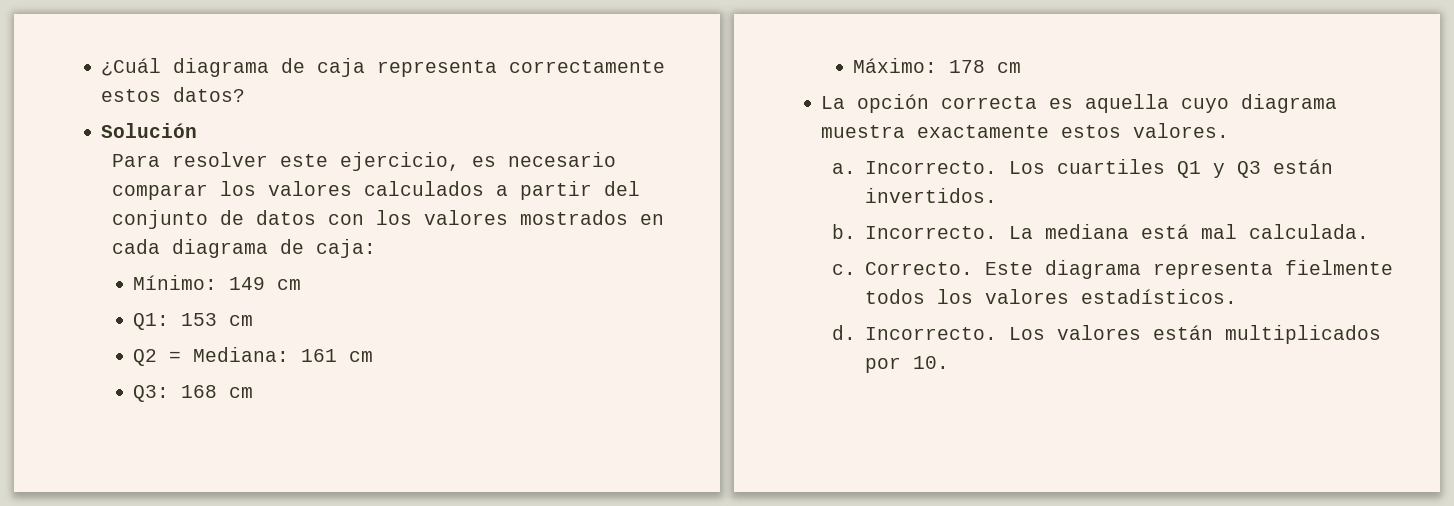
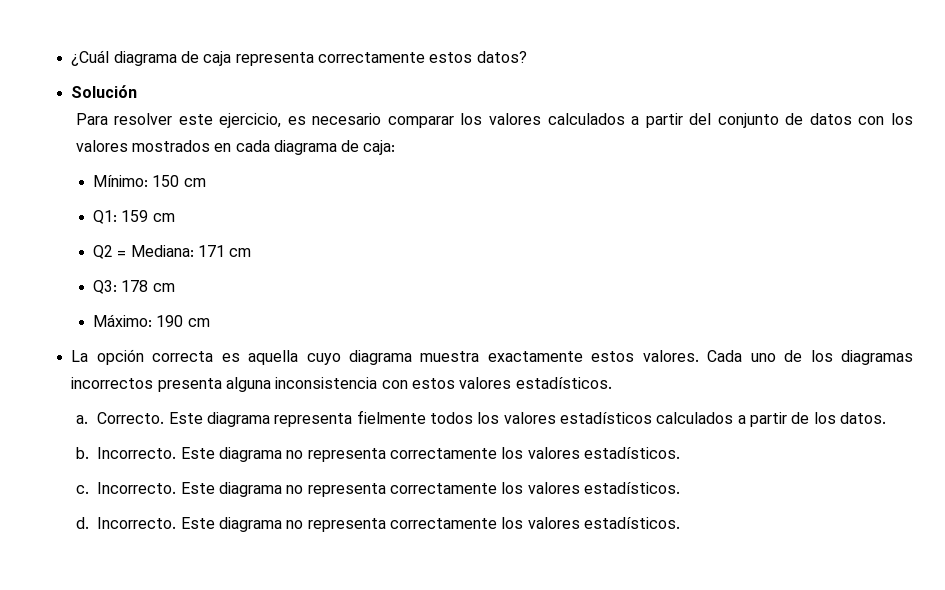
[229,277,266,290] 149 -> [152,175,180,187] 150
[181,313,218,326] 153 -> [121,210,149,222] 159
[301,349,338,362] 161 -> [198,245,226,257] 171
[181,385,218,398] 168 -> [121,280,149,292] 178
[949,60,986,73] 178 -> [156,315,184,327] 190
[831,159,1334,178] [865,188,998,203] [831,224,1370,239] [831,264,856,275] // a. Incorrecto. Los cuartiles Q1 y Q3 están invertidos. // b. Incorrecto. La mediana está mal calculada. // c. -> [707,350,914,365] [71,377,612,392] [75,415,88,424] Cada uno de los diagramas incorrectos presenta alguna inconsistencia con estos valores estadísticos. // a.
[1081,289,1238,304] [831,325,1382,344] [865,356,950,373] estadísticos. // d. Incorrecto. Los valores están multiplicados por 10. -> [559,412,886,427] [75,447,680,462] [75,482,680,497] [75,517,680,532] estadísticos calculados a partir de los datos. // b. Incorrecto. Este diagrama no representa correctamente los valores estadísticos. // c. Incorrecto. Este diagrama no representa correctamente los valores estadísticos. // d. Incorrecto. Este diagrama no representa correctamente los valores estadísticos.

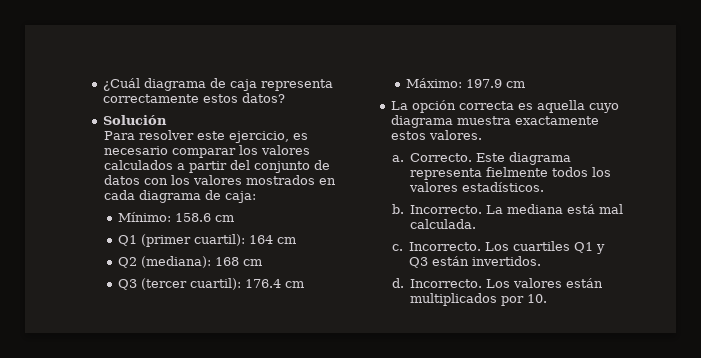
[152,175,206,187] [93,210,175,224] [93,245,252,259] [93,280,149,294] 150 cm // Q1: 159 cm // Q2 = Mediana: 171 cm // Q3: 178 -> [174,213,234,222] [117,234,296,247] [117,256,262,268] [117,278,281,290] 158.6 cm // Q1 (primer cuartil): 164 cm // Q2 (mediana): 168 cm // Q3 (tercer cuartil): 176.4
[156,315,184,327] 190 -> [465,79,502,88] 197.9
[707,350,914,365] [71,377,612,392] Cada uno de los diagramas incorrectos presenta alguna inconsistencia con estos valores estadísticos. -> (483, 135) none
[559,412,886,427] [75,447,680,462] [75,482,680,497] [75,517,680,532] estadísticos calculados a partir de los datos. // b. Incorrecto. Este diagrama no representa correctamente los valores estadísticos. // c. Incorrecto. Este diagrama no representa correctamente los valores estadísticos. // d. Incorrecto. Este diagrama no representa correctamente los valores estadísticos. -> [462,182,545,192] [392,204,624,214] [410,219,477,229] [392,241,606,254] [409,256,542,268] [392,278,604,288] [410,293,548,306] estadísticos. // b. Incorrecto. La mediana está mal calculada. // c. Incorrecto. Los cuartiles Q1 y Q3 están invertidos. // d. Incorrecto. Los valores están multiplicados por 10.

